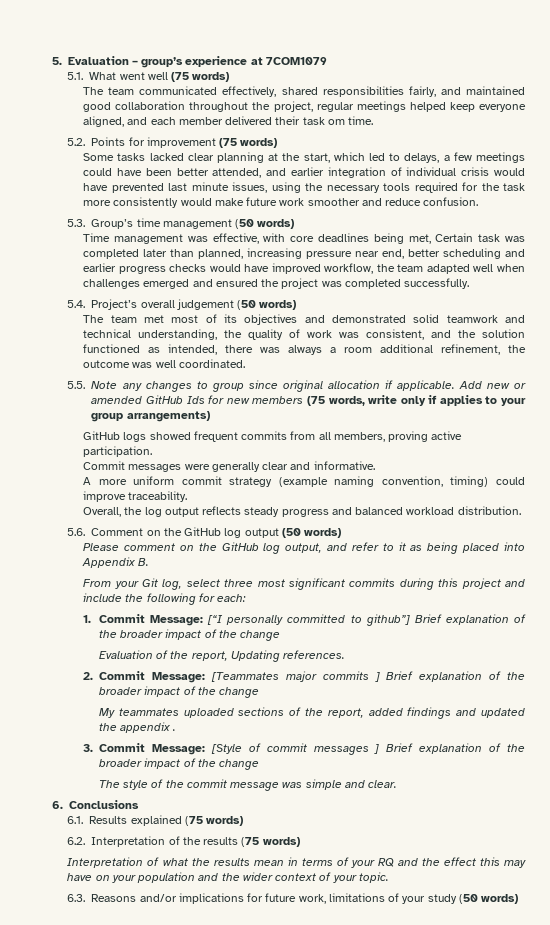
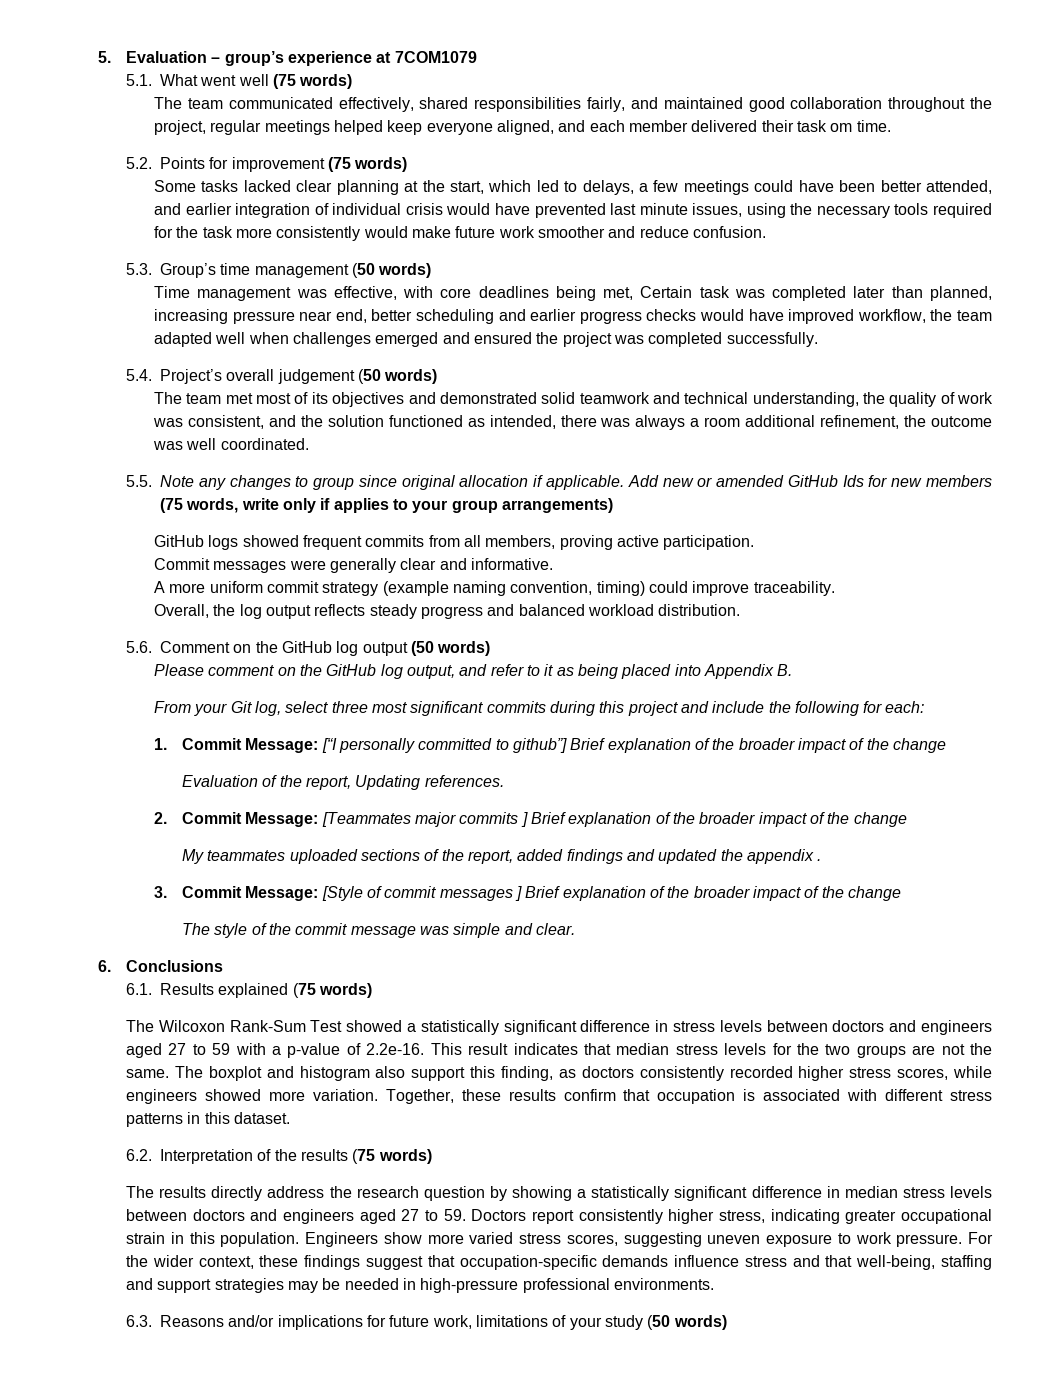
(244, 821) none -> [126,1020,992,1035] [126,1043,992,1058] [126,1066,992,1081] [126,1089,992,1104] [126,1112,290,1127] // The Wilcoxon Rank-Sum Test showed a statistically significant difference in stress levels between doctors and engineers aged 27 to 59 with a p-value of 2.2e-16. This result indicates that median stress levels for the two groups are not the same. The boxplot and histogram also support this finding, as doctors consistently recorded higher stress scores, while engineers showed more variation. Together, these results confirm that occupation is associated with different stress patterns in this dataset.
[67,857,526,868] [67,872,389,883] Interpretation of what the results mean in terms of your RQ and the effect this may have on your population and the wider context of your topic. -> [126,1186,992,1201] [126,1209,992,1224] [126,1232,993,1247] [126,1255,992,1270] [126,1278,714,1293] The results directly address the research question by showing a statistically significant difference in median stress levels between doctors and engineers aged 27 to 59. Doctors report consistently higher stress, indicating greater occupational strain in this population. Engineers show more varied stress scores, suggesting uneven exposure to work pressure. For the wider context, these findings suggest that occupation-specific demands influence stress and that well-being, staffing and support strategies may be needed in high-pressure professional environments.

